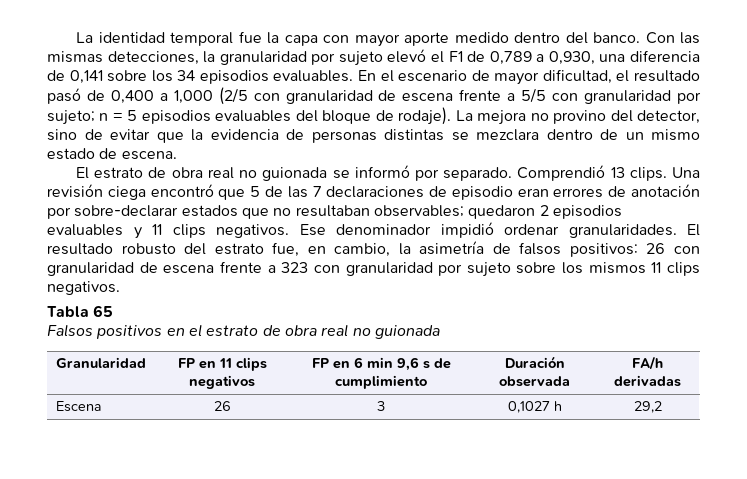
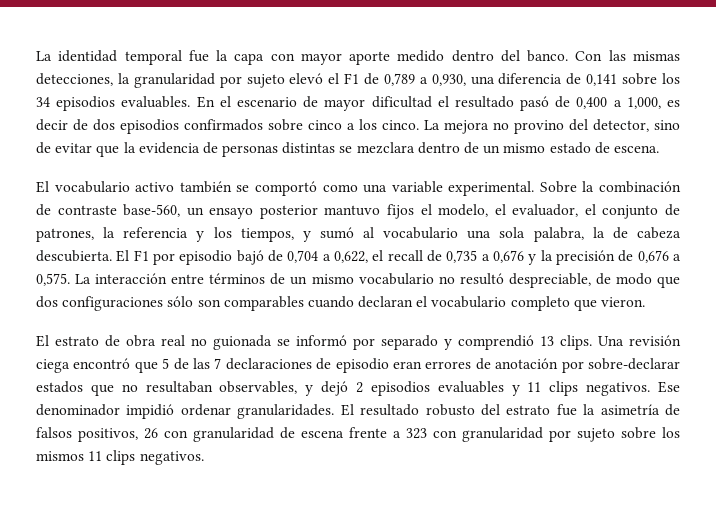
[542,69,612,84] dificultad, -> [371,96,432,108] dificultad
[173,87,702,105] [47,107,452,125] 1,000 (2/5 con granularidad de escena frente a 5/5 con granularidad por sujeto; n = 5 episodios evaluables del bloque de rodaje). -> [626,97,680,109] [36,119,419,134] 1,000, es decir de dos episodios confirmados sobre cinco a los cinco.
(177, 155) none -> [36,181,681,196] [36,204,680,219] [36,227,681,242] [36,250,681,265] [36,273,680,288] [36,296,646,311] // El vocabulario activo también se comportó como una variable experimental. Sobre la combinación de contraste base-560, un ensayo posterior mantuvo fijos el modelo, el evaluador, el conjunto de patrones, la referencia y los tiempos, y sumó al vocabulario una sola palabra, la de cabeza descubierta. El F1 por episodio bajó de 0,704 a 0,622, el recall de 0,735 a 0,676 y la precisión de 0,676 a 0,575. La interacción entre términos de un mismo vocabulario no resultó despreciable, de modo que dos configuraciones sólo son comparables cuando declaran el vocabulario completo que vieron.
[443,165,606,181] separado. Comprendió -> [381,335,534,350] separado y comprendió
[373,205,536,219] observables; quedaron -> [219,381,349,396] observables, y dejó
[272,242,391,257] fue, en cambio, -> [556,404,577,416] fue
[569,243,638,257] positivos: -> [78,428,138,442] positivos,
[47,305,114,317] [47,324,440,339] [55,357,146,368] [177,357,267,371] [189,375,255,389] [311,357,451,371] [335,375,427,389] [504,356,565,368] [499,376,570,387] [632,356,663,370] [614,375,681,387] [55,401,101,412] [213,401,231,411] [377,401,385,411] [507,401,562,413] [633,401,662,413] // Tabla 65 // Falsos positivos en el estrato de obra real no guionada // Granularidad | FP en 11 clips negativos | FP en 6 min 9,6 s de cumplimiento | Duración observada | FA/h derivadas // Escena | 26 | 3 | 0,1027 h | 29,2 -> (204, 458) none

